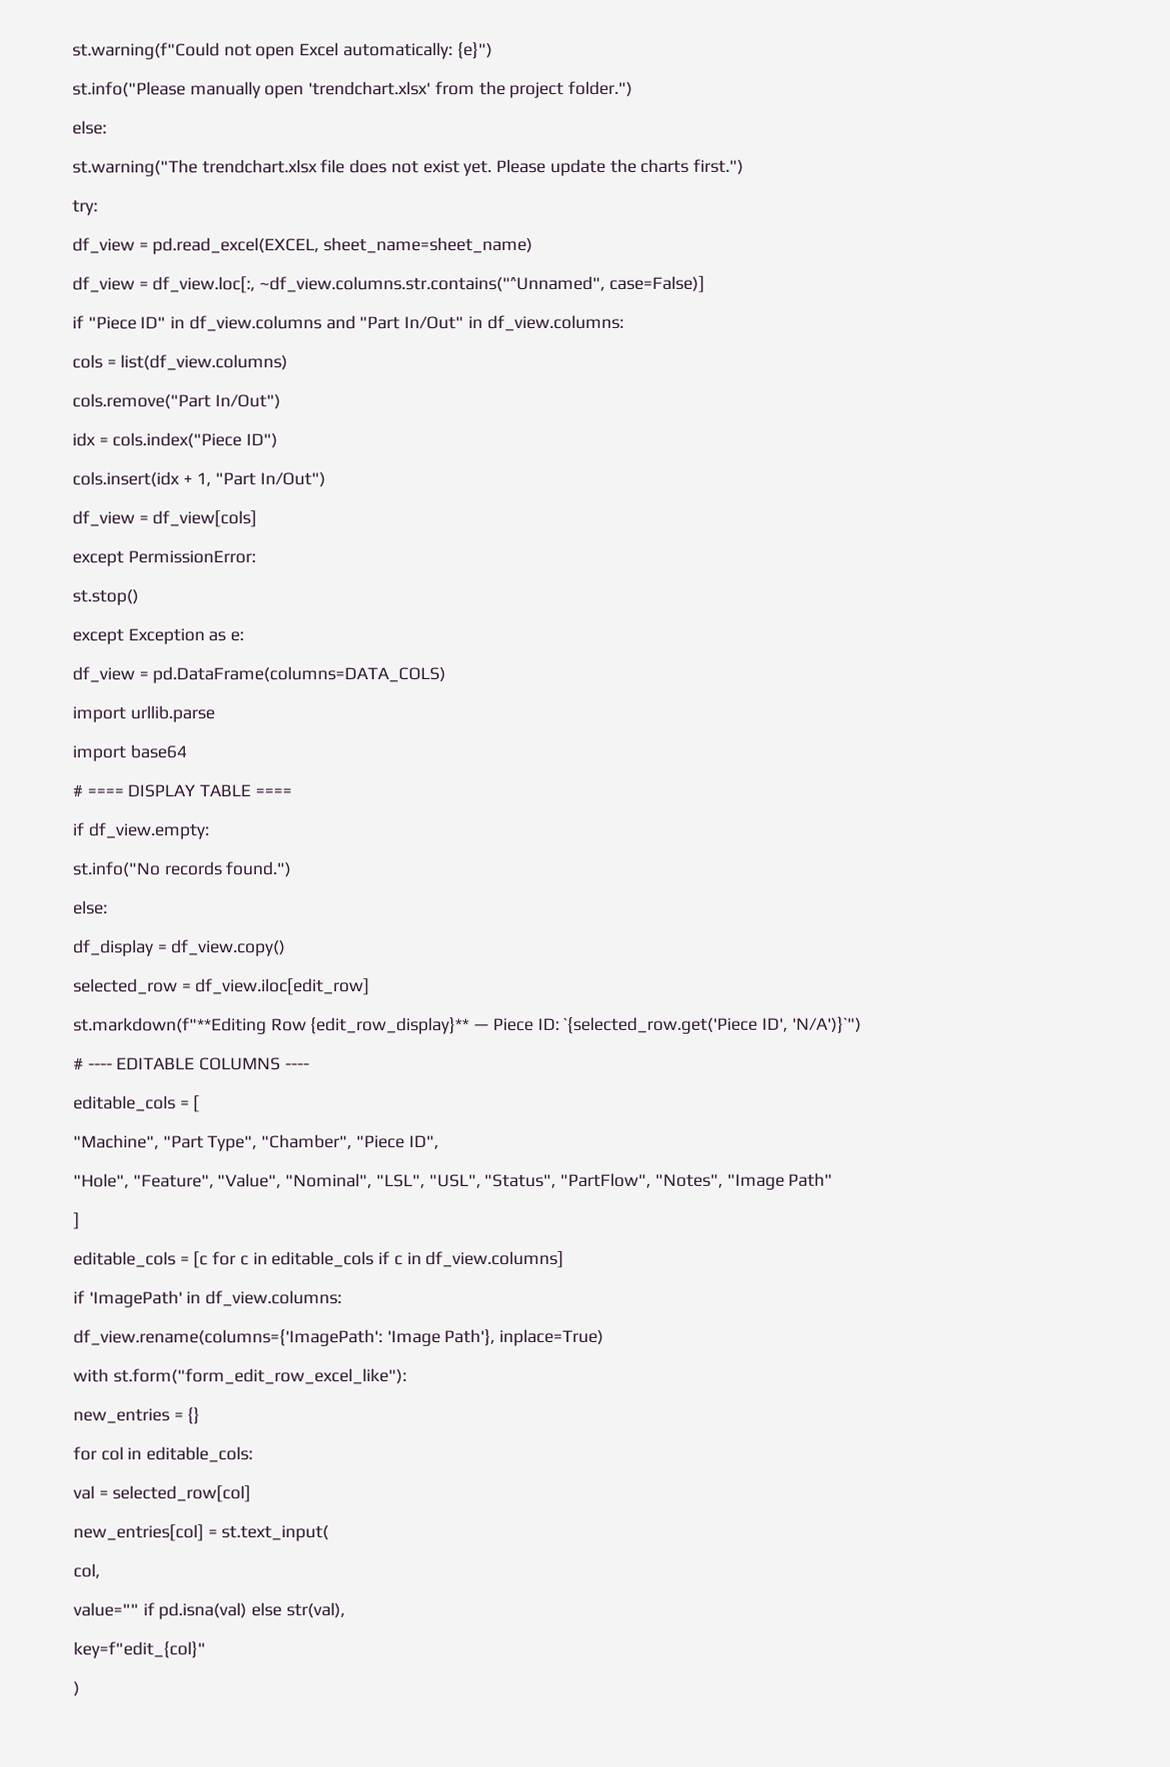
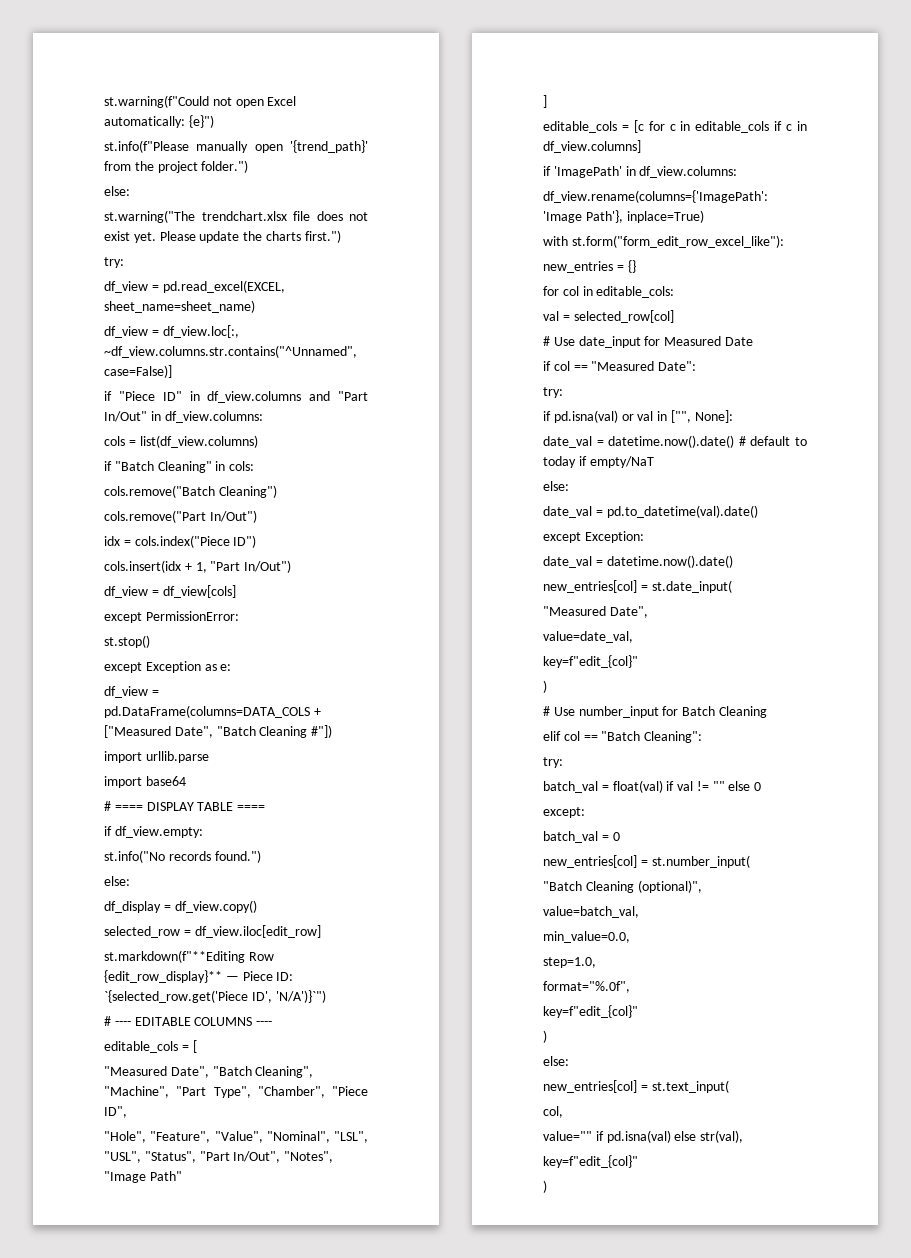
[72,81,186,98] st.info("Please -> [104,140,189,153] st.info(f"Please
[308,81,432,96] 'trendchart.xlsx' -> [290,140,368,153] '{trend_path}'
(289, 362) none -> [104,461,255,473] [104,485,277,498] // if "Batch Cleaning" in cols: // cols.remove("Batch Cleaning")
[152,666,447,684] pd.DataFrame(columns=DATA_COLS) -> [104,705,321,718] [104,725,333,738] pd.DataFrame(columns=DATA_COLS + ["Measured Date", "Batch Cleaning #"])
(201, 1104) none -> [104,1066,314,1078] "Measured Date", "Batch Cleaning",
[560,1172,652,1189] "PartFlow", -> [199,1151,281,1163] "Part In/Out",
(252, 1494) none -> [543,336,753,348] [543,361,697,371] [543,387,563,398] [543,410,733,423] [543,435,807,448] [543,456,654,468] [543,481,569,491] [543,505,758,518] [543,531,644,543] [543,555,733,568] [543,580,732,593] [543,606,648,618] [543,631,633,643] [543,655,638,668] [543,680,547,693] [543,706,767,718] [543,731,703,743] [543,757,563,768] [543,780,762,793] [543,807,585,818] [543,831,620,843] [543,855,750,868] [543,880,702,893] [543,906,639,918] [543,931,630,943] [543,957,596,968] [543,981,630,993] [543,1005,638,1018] [543,1030,547,1043] [543,1056,569,1066] // # Use date_input for Measured Date // if col == "Measured Date": // try: // if pd.isna(val) or val in ["", None]: // date_val = datetime.now().date() # default to today if empty/NaT // else: // date_val = pd.to_datetime(val).date() // except Exception: // date_val = datetime.now().date() // new_entries[col] = st.date_input( // "Measured Date", // value=date_val, // key=f"edit_{col}" // ) // # Use number_input for Batch Cleaning // elif col == "Batch Cleaning": // try: // batch_val = float(val) if val != "" else 0 // except: // batch_val = 0 // new_entries[col] = st.number_input( // "Batch Cleaning (optional)", // value=batch_val, // min_value=0.0, // step=1.0, // format="%.0f", // key=f"edit_{col}" // ) // else:

